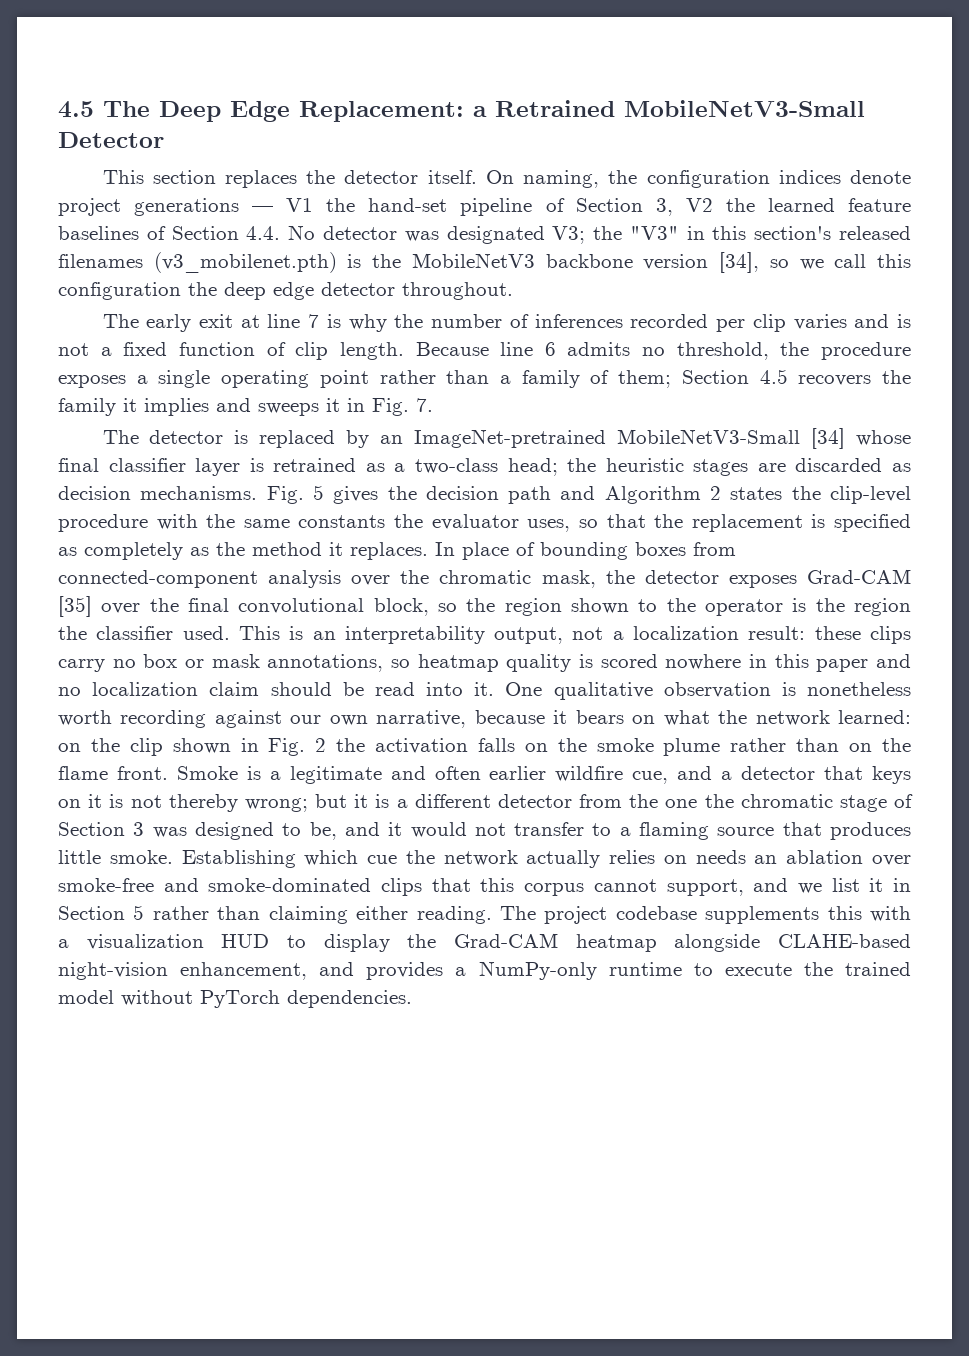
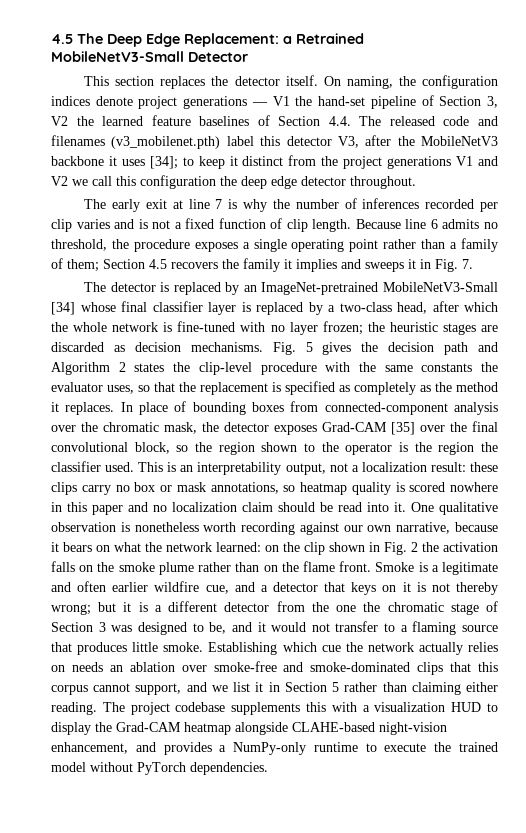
[288,225,912,244] [58,252,789,273] No detector was designated V3; the "V3" in this section's released filenames (v3_mobilenet.pth) is the MobileNetV3 backbone version [34], so -> [359,116,499,126] [51,135,498,149] [51,155,498,169] [51,176,68,186] The released code and filenames (v3_mobilenet.pth) label this detector V3, after the MobileNetV3 backbone it uses [34]; to keep it distinct from the project generations V1 and V2
[273,458,558,476] retrained as a two-class head; -> [256,301,498,315] [51,321,363,335] replaced by a two-class head, after which the whole network is fine-tuned with no layer frozen;

